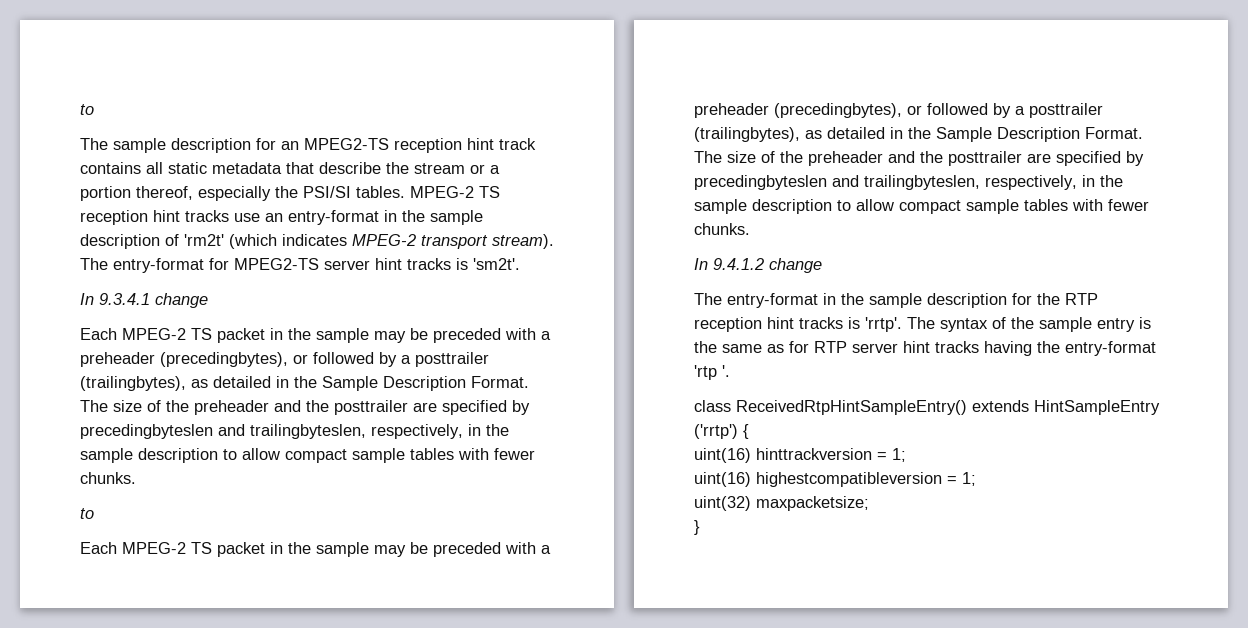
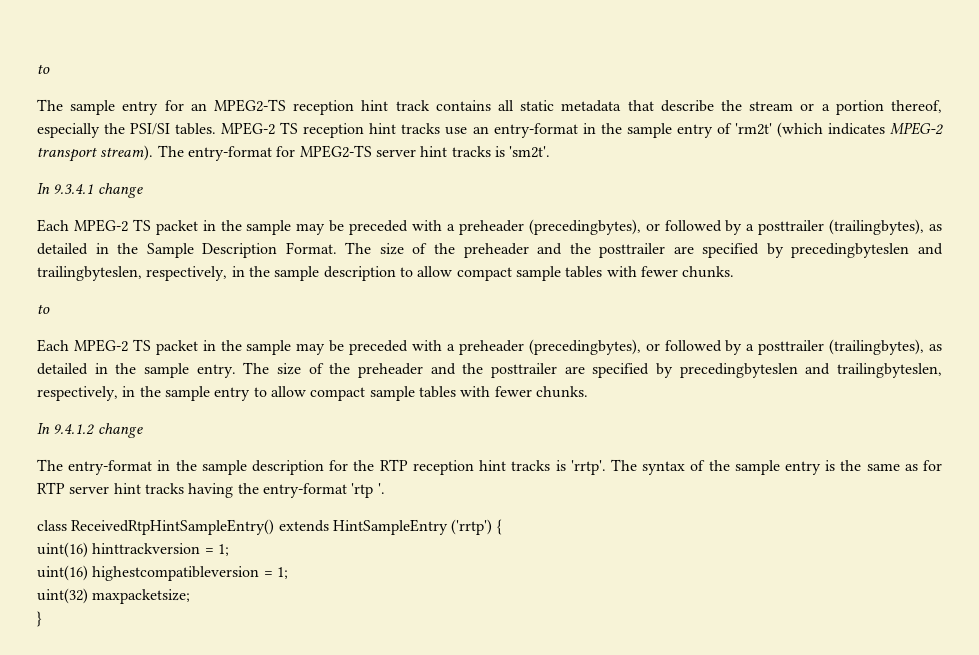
[171,138,251,153] description -> [122,101,159,115] entry
[80,234,160,249] description -> [676,124,713,138] entry
[936,127,1143,142] Sample Description Format. -> [144,363,236,378] sample entry.
[752,199,832,214] description -> [214,387,251,401] entry

